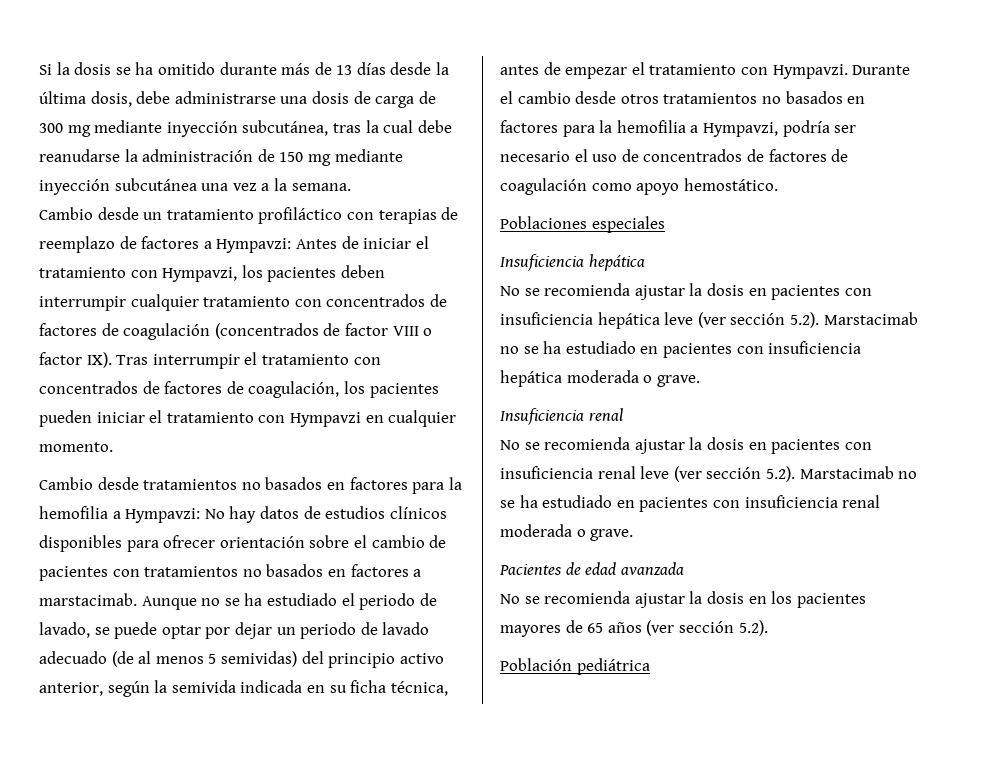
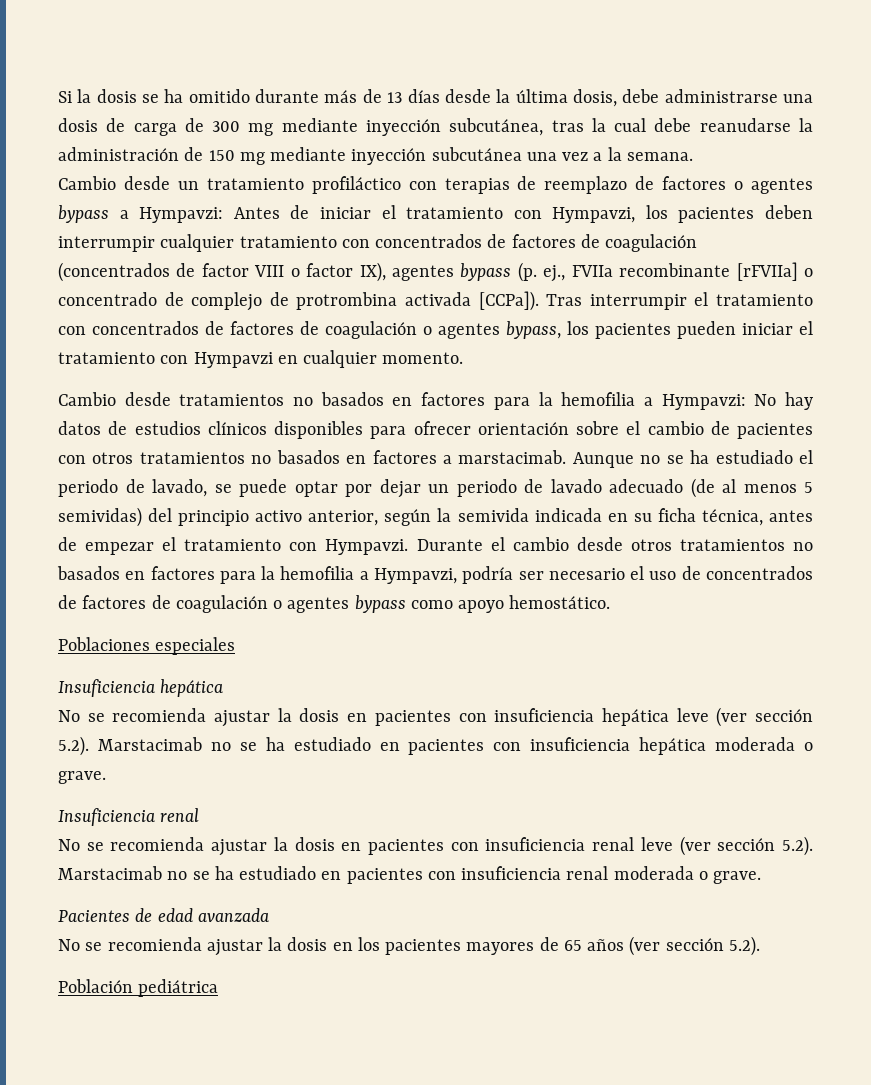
(200, 242) none -> [734,178,813,194] [58,205,109,223] o agentes bypass
[86,352,112,368] IX). -> [359,262,814,282] [58,291,539,311] IX), agentes bypass (p. ej., FVIIa recombinante [rFVIIa] o concentrado de complejo de protrombina activada [CCPa]).
[248,381,340,398] coagulación, -> [325,321,561,339] coagulación o agentes bypass,
(140, 573) none -> [92,452,134,464] otros
(587, 186) none -> [273,595,406,613] o agentes bypass

